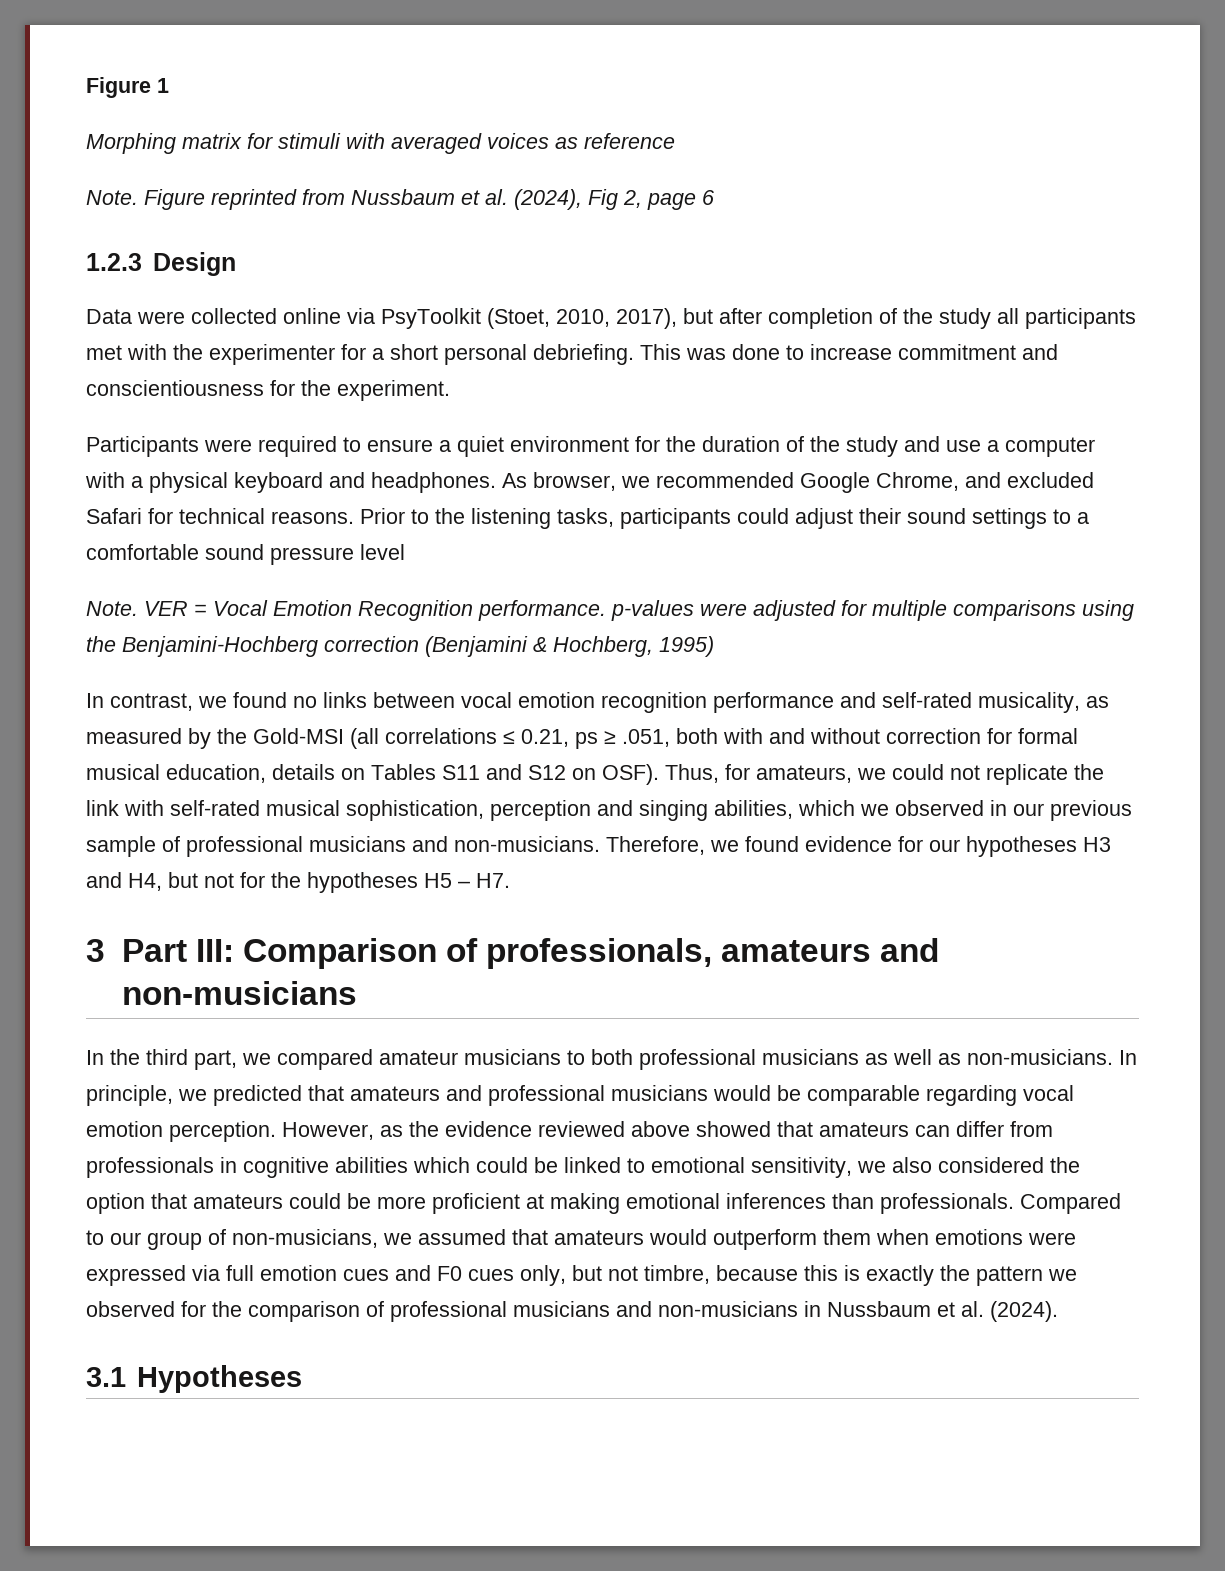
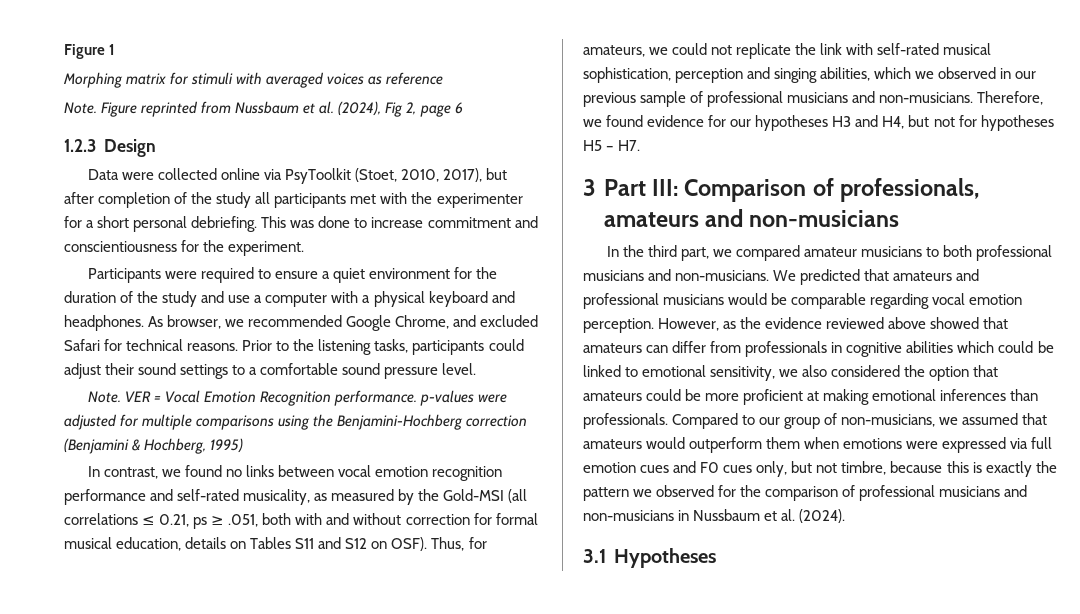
[360,544,405,560] level -> [442,363,477,375] level.
[271,872,301,888] the -> (977, 121) none
[865,1049,1137,1065] [86,1085,207,1106] as well as non-musicians. In principle, we -> [648,269,797,281] and non-musicians. We

